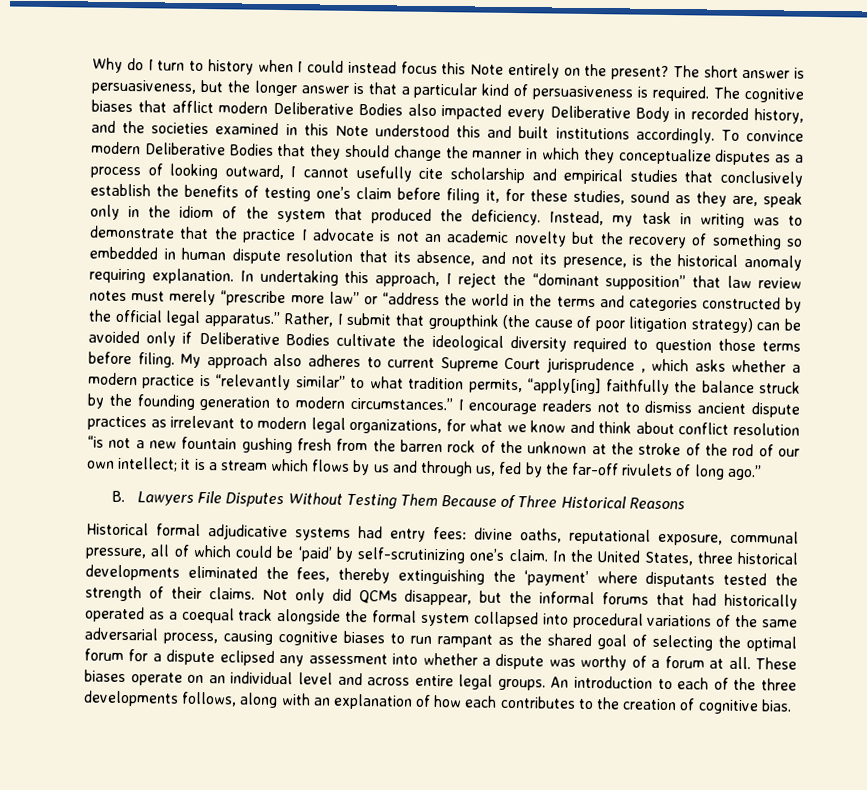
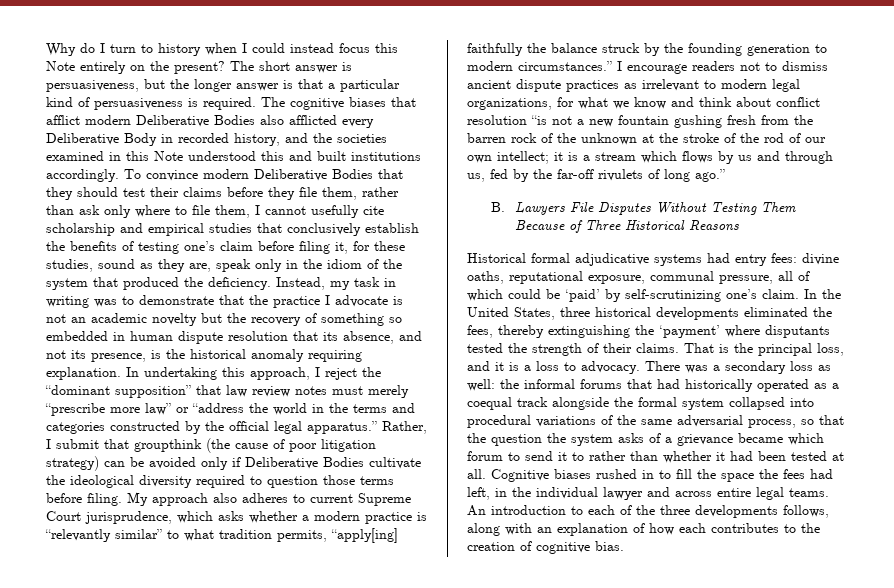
[441,104,503,120] impacted -> [289,115,337,125] afflicted
[393,145,804,166] [90,163,284,180] change the manner in which they conceptualize disputes as a process of looking outward, -> [123,187,399,200] [46,205,250,218] test their claims before they file them, rather than ask only where to file them,
[546,357,646,374] jurisprudence , -> [85,511,172,524] jurisprudence,
[261,588,503,606] Not only did QCMs disappear, but -> [684,343,844,356] [467,361,831,374] [467,379,495,391] That is the principal loss, and it is a loss to advocacy. There was a secondary loss as well:
[223,630,797,652] [84,648,798,671] [84,669,333,686] causing cognitive biases to run rampant as the shared goal of selecting the optimal forum for a dispute eclipsed any assessment into whether a dispute was worthy of a forum at all. These biases operate on an individual level -> [801,415,844,425] [467,433,824,446] [467,451,844,463] [467,469,833,482] [467,487,643,500] so that the question the system asks of a grievance became which forum to send it to rather than whether it had been tested at all. Cognitive biases rushed in to fill the space the fees had left, in the individual lawyer
[497,678,546,691] groups. -> [789,488,829,497] teams.

